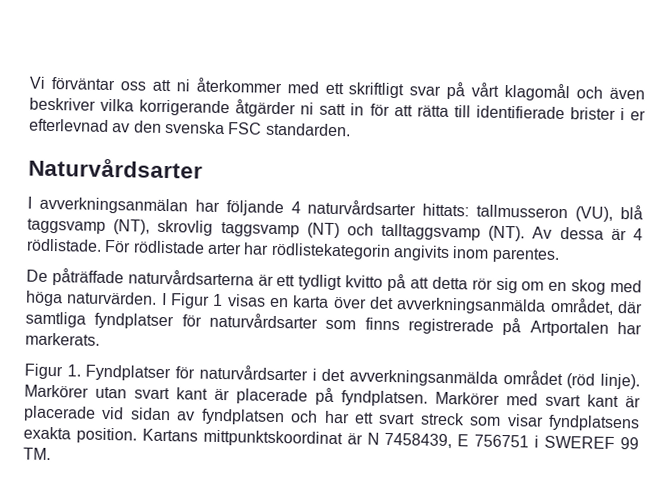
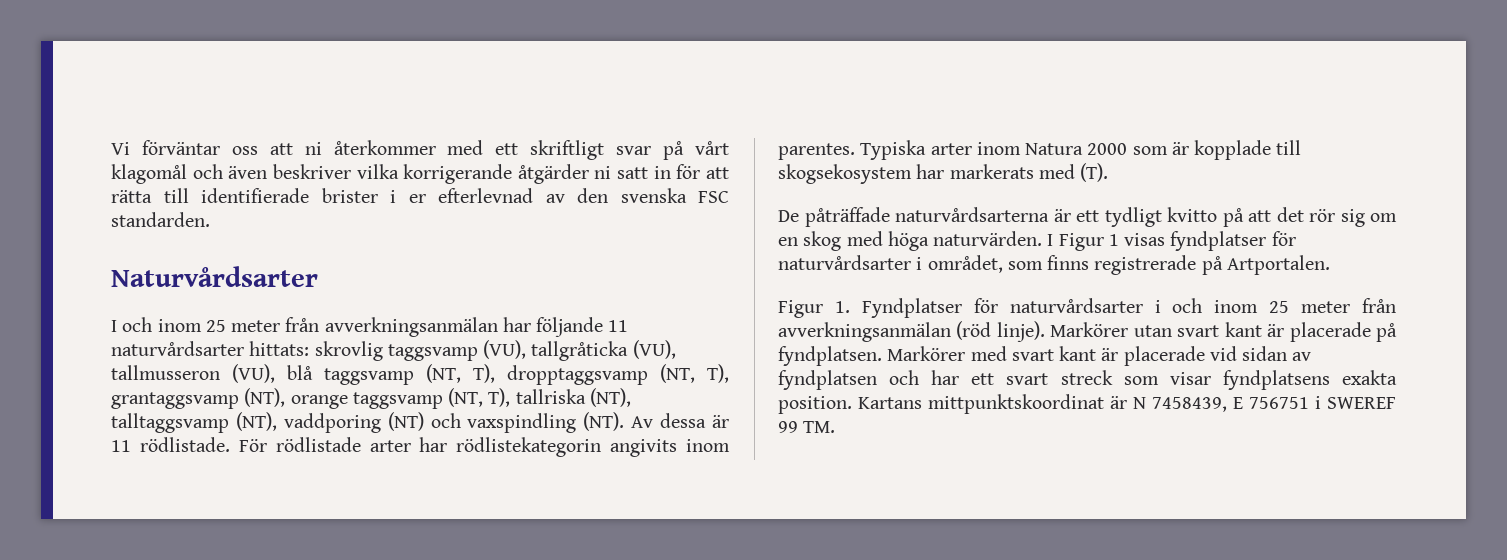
(32, 202) none -> [122,317,320,332] och inom 25 meter från
[290,201,301,214] 4 -> [608,320,629,332] 11
[476,204,644,222] [27,218,300,238] tallmusseron (VU), blå taggsvamp (NT), skrovlig taggsvamp -> [314,340,676,361] [111,364,729,385] [111,388,631,409] [111,412,381,433] skrovlig taggsvamp (VU), tallgråticka (VU), tallmusseron (VU), blå taggsvamp (NT, T), dropptaggsvamp (NT, T), grantaggsvamp (NT), orange taggsvamp (NT, T), tallriska (NT), talltaggsvamp (NT), vaddporing
[381,223,482,241] talltaggsvamp -> [467,413,577,433] vaxspindling
[632,228,643,241] 4 -> [111,440,131,452] 11
(560, 255) none -> [860,140,1302,160] [778,163,1109,184] Typiska arter inom Natura 2000 som är kopplade till skogsekosystem har markerats med (T).
[431,276,468,290] detta -> [1276,207,1304,222] det
[269,295,643,315] [25,311,86,328] en karta över det avverkningsanmälda området, där samtliga -> (1166, 239) none
(318, 320) none -> [916,255,1003,273] i området,
[529,320,642,337] [25,332,100,346] Artportalen har markerats. -> [1226,255,1330,275] Artportalen.
[321,368,563,387] det avverkningsanmälda området -> [1172,298,1396,313] [778,322,951,342] och inom 25 meter från avverkningsanmälan

